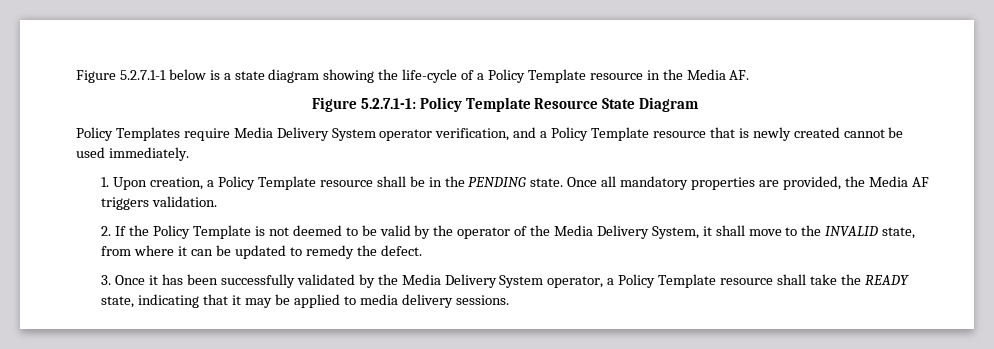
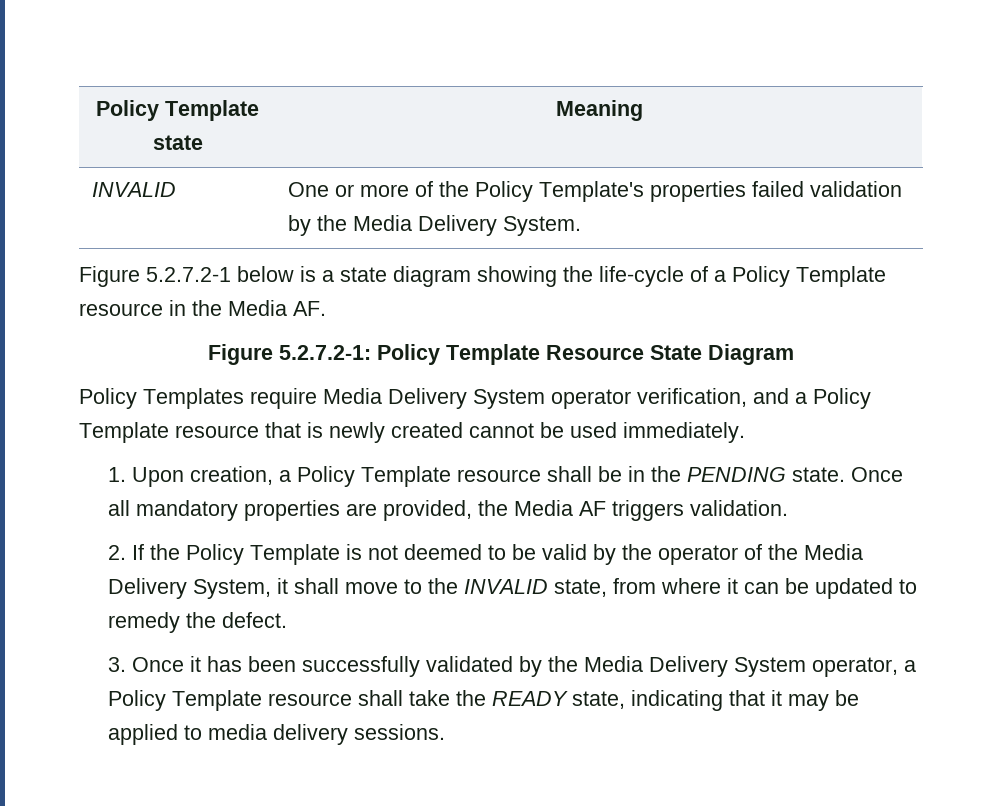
[76,70,166,83] Figure 5.2.7.1-1 -> [96,100,259,121] [152,135,203,150] [555,100,643,121] [92,182,177,197] [288,181,903,202] [288,215,582,236] [79,266,231,287] Policy Template state | Meaning // INVALID | One or more of the Policy Template's properties failed validation by the Media Delivery System. // Figure 5.2.7.2-1
[360,98,416,109] 5.2.7.1-1: -> [279,345,371,360] 5.2.7.2-1:

